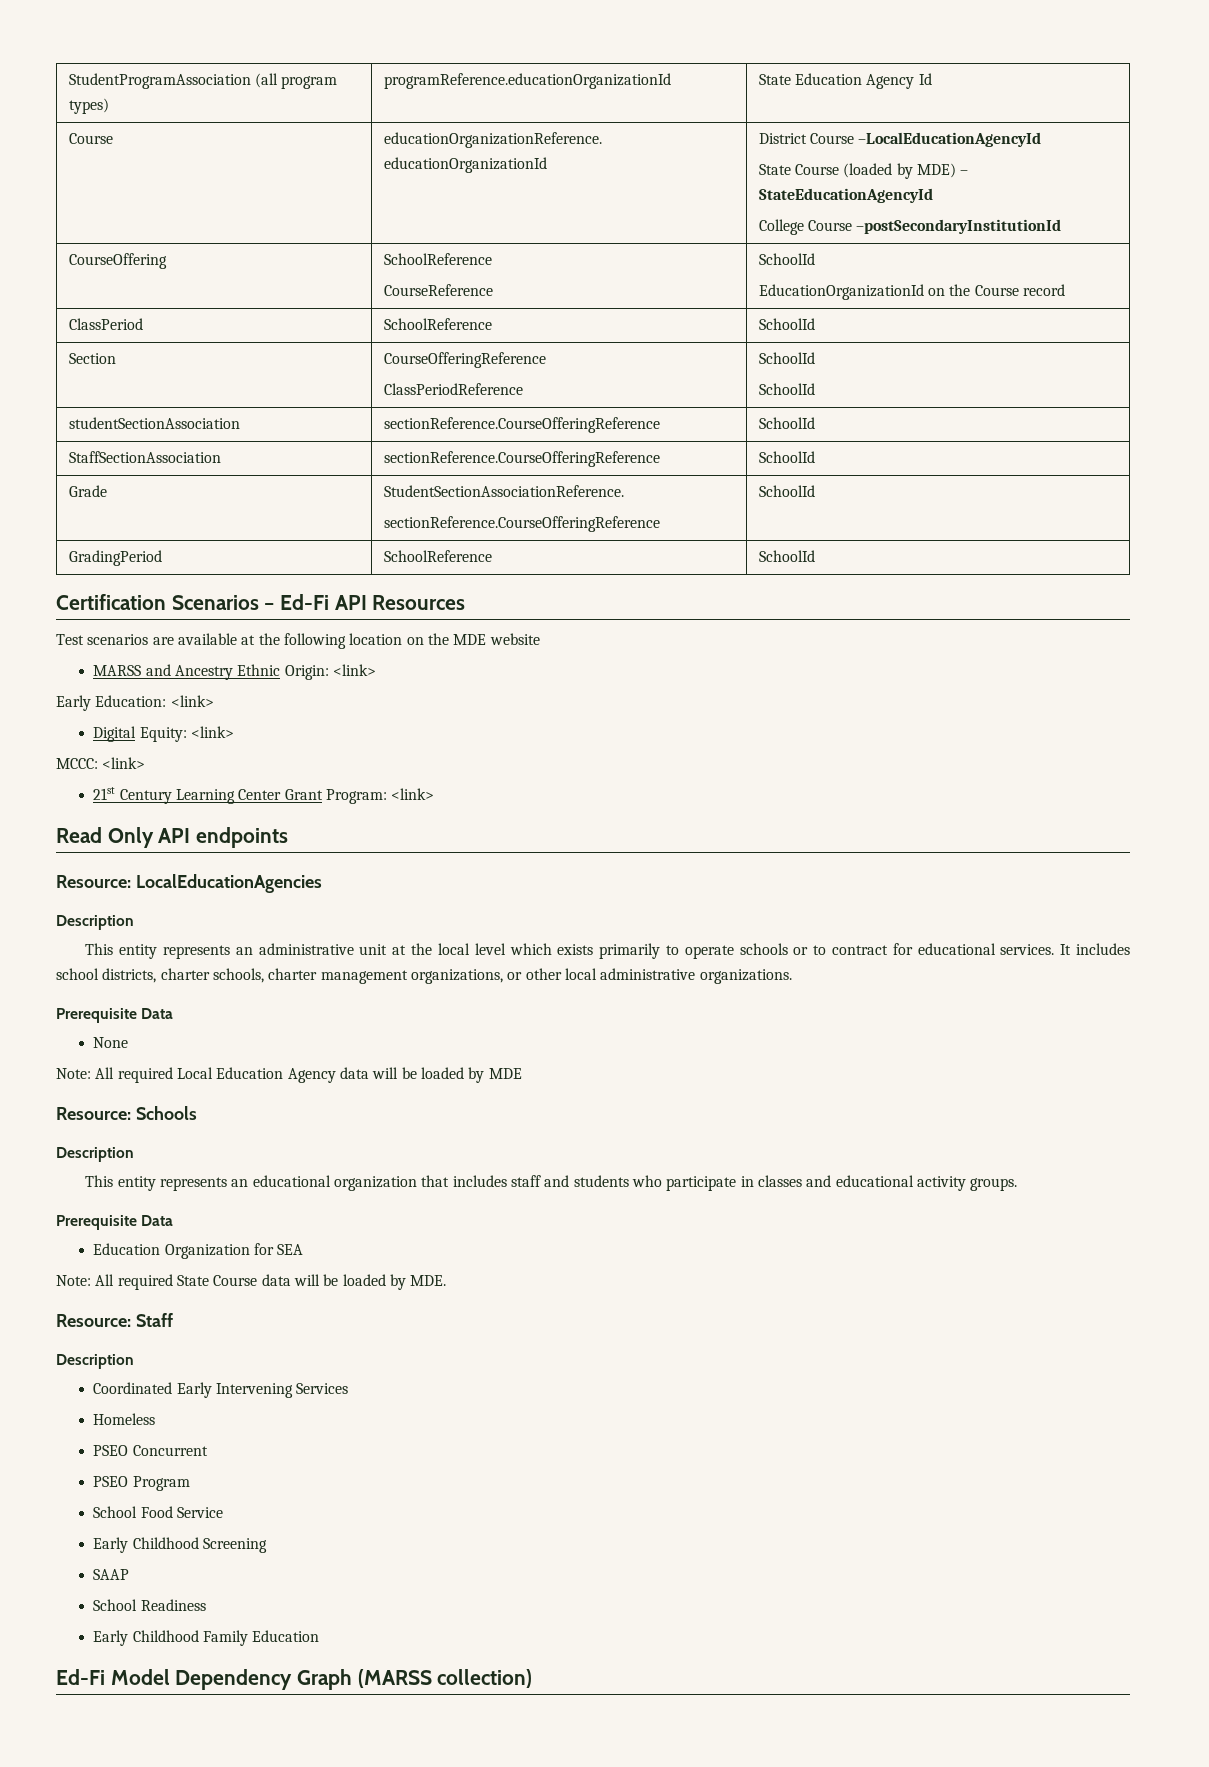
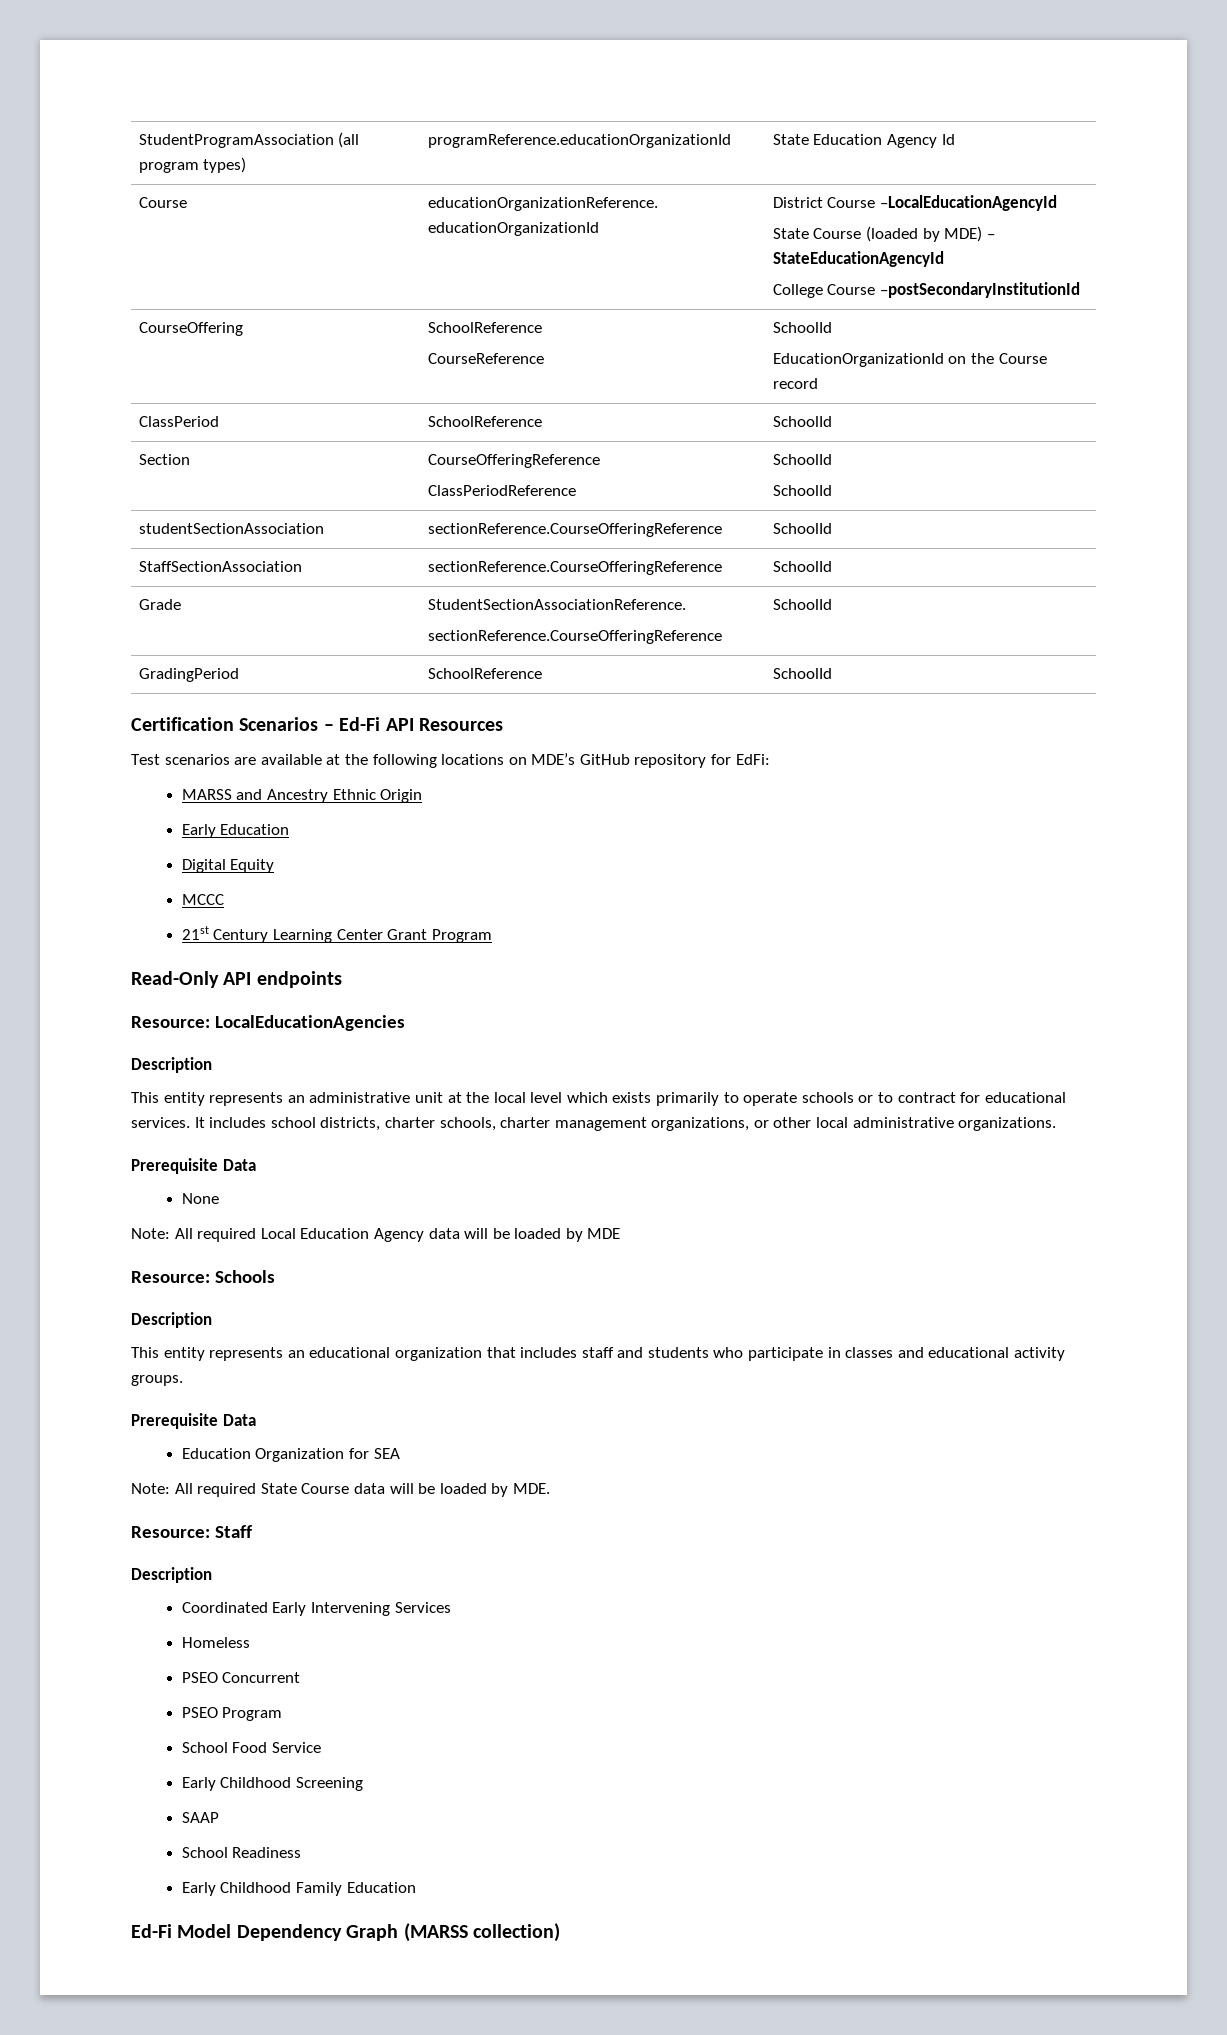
[349,633,540,645] location on the MDE website -> [441,753,770,768] locations on MDE’s GitHub repository for EdFi:
[284,664,376,680] [56,695,214,711] Origin: <link> // Early Education: <link> -> [380,789,423,803] [181,824,290,838] Origin // Early Education
[139,726,234,742] [56,757,146,769] Equity: <link> // MCCC: <link> -> [230,859,275,873] [181,894,224,905] Equity // MCCC
[325,788,435,804] [56,827,154,848] Program: <link> // Read Only -> [431,929,492,943] [131,971,219,988] Program // Read-Only

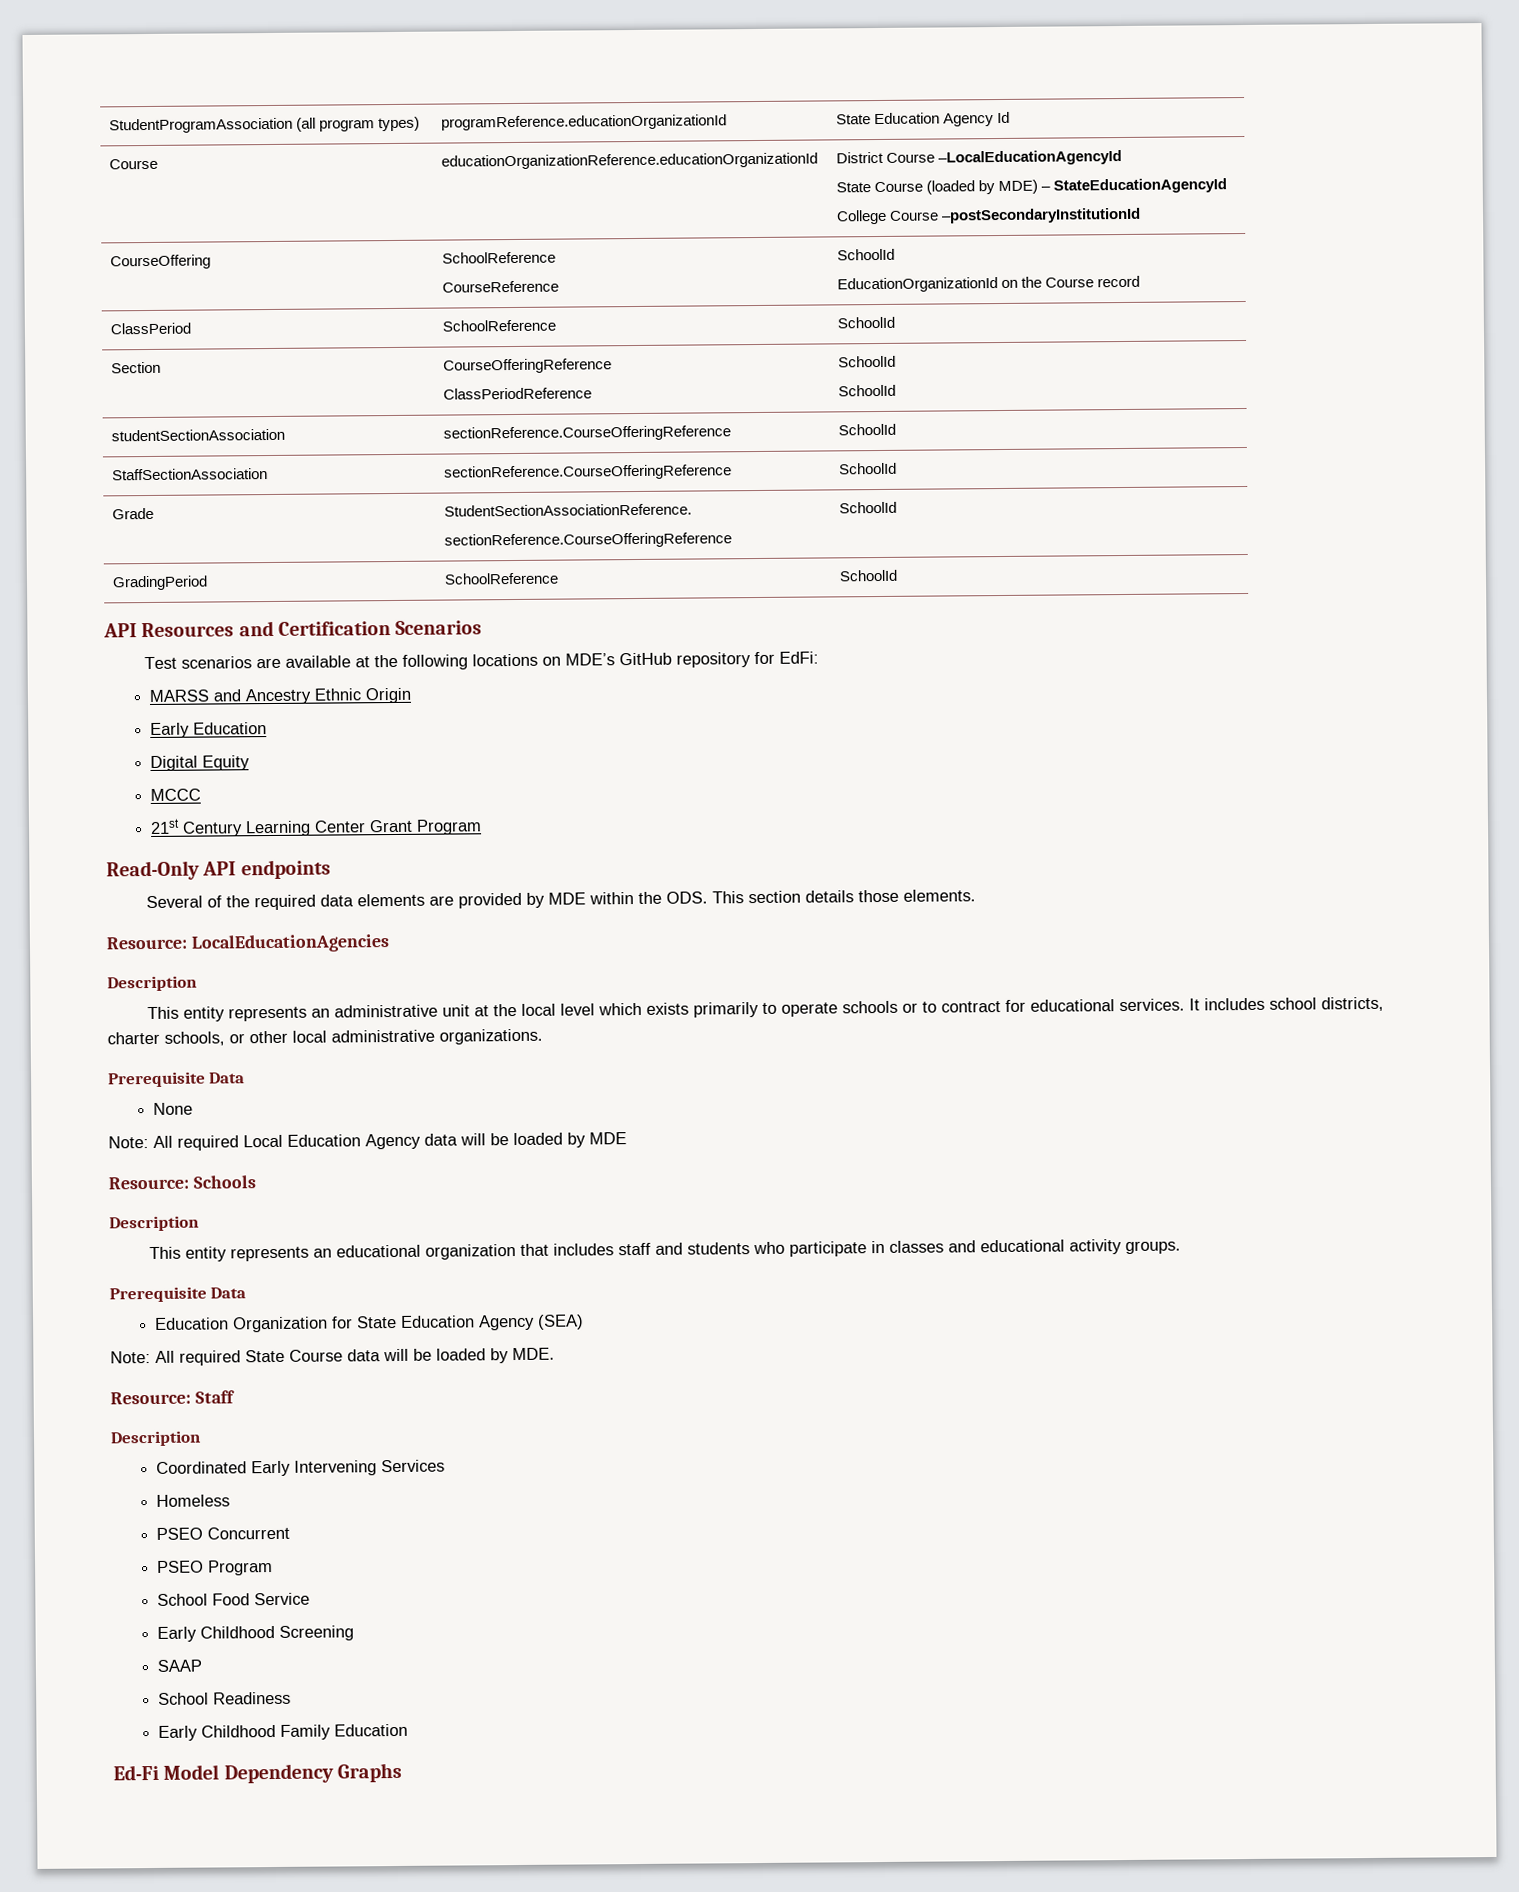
(832, 673) none -> [103,620,274,638] API Resources and
[323,717,503,731] – Ed-Fi API Resources -> (483, 627) none
(342, 979) none -> [146,889,977,911] // Several of the required data elements are provided by MDE within the ODS. This section details those elements.
[500,1117,750,1131] charter management organizations, -> (225, 1038) none
[373,1448,400,1459] SEA -> [357,1314,585,1331] State Education Agency (SEA)
[346,1923,560,1942] Graph (MARSS collection) -> [336,1762,402,1783] Graphs

